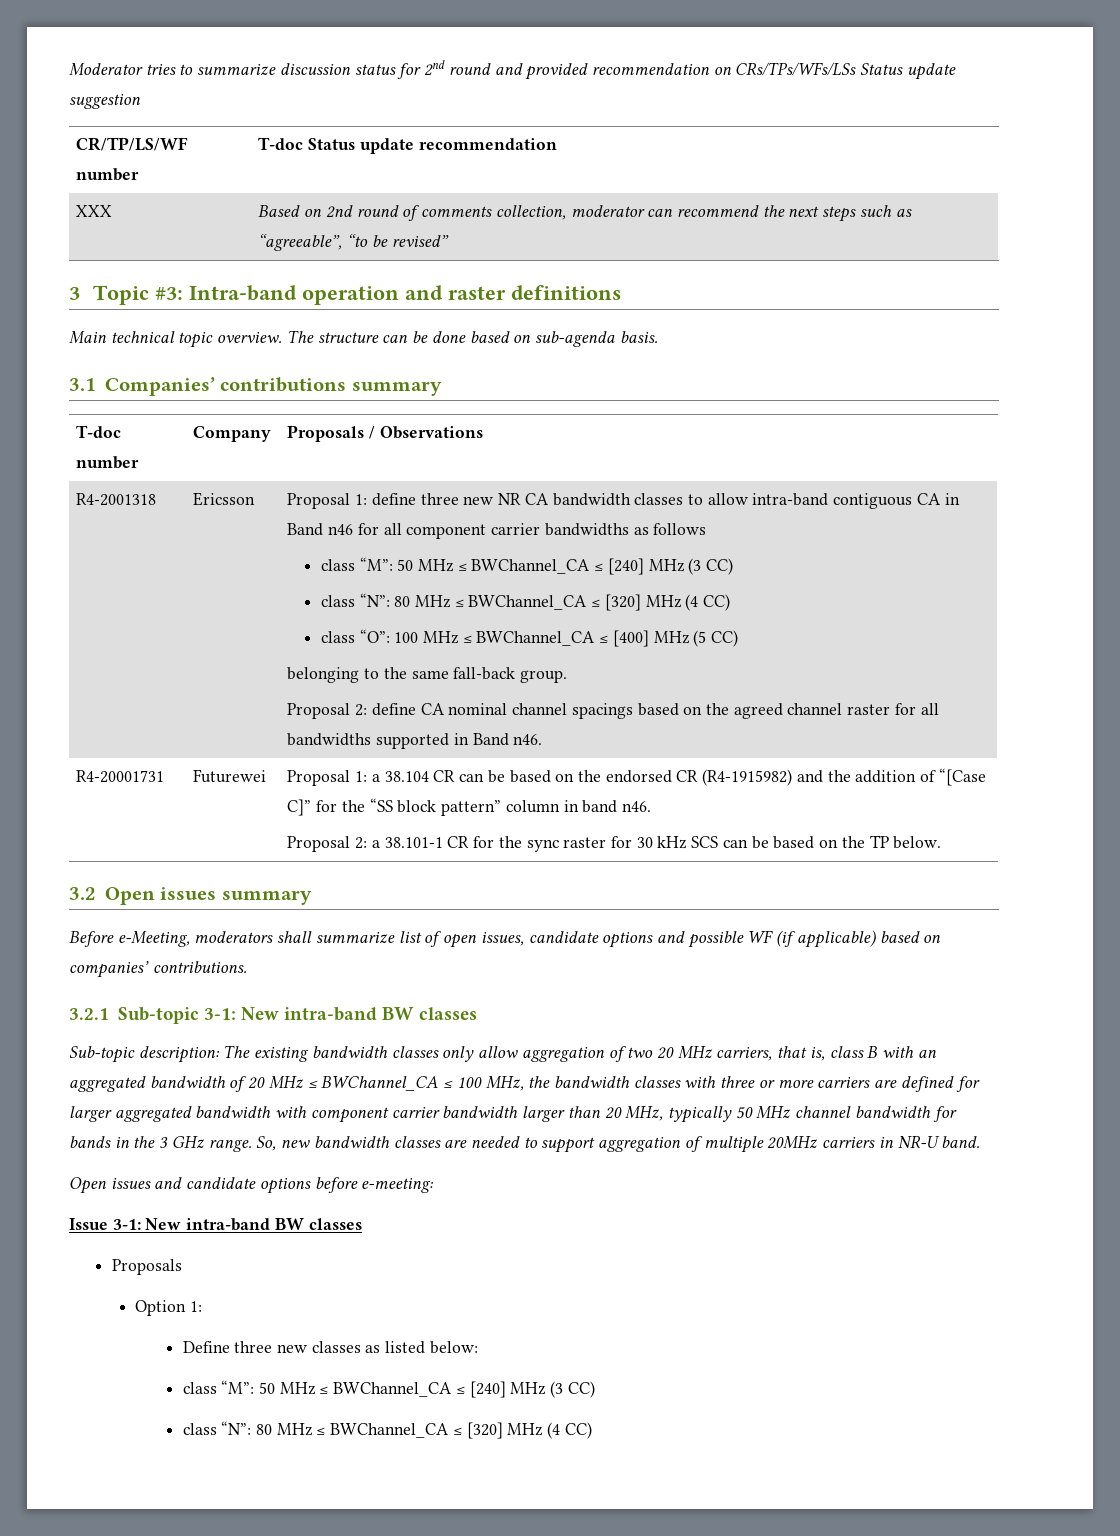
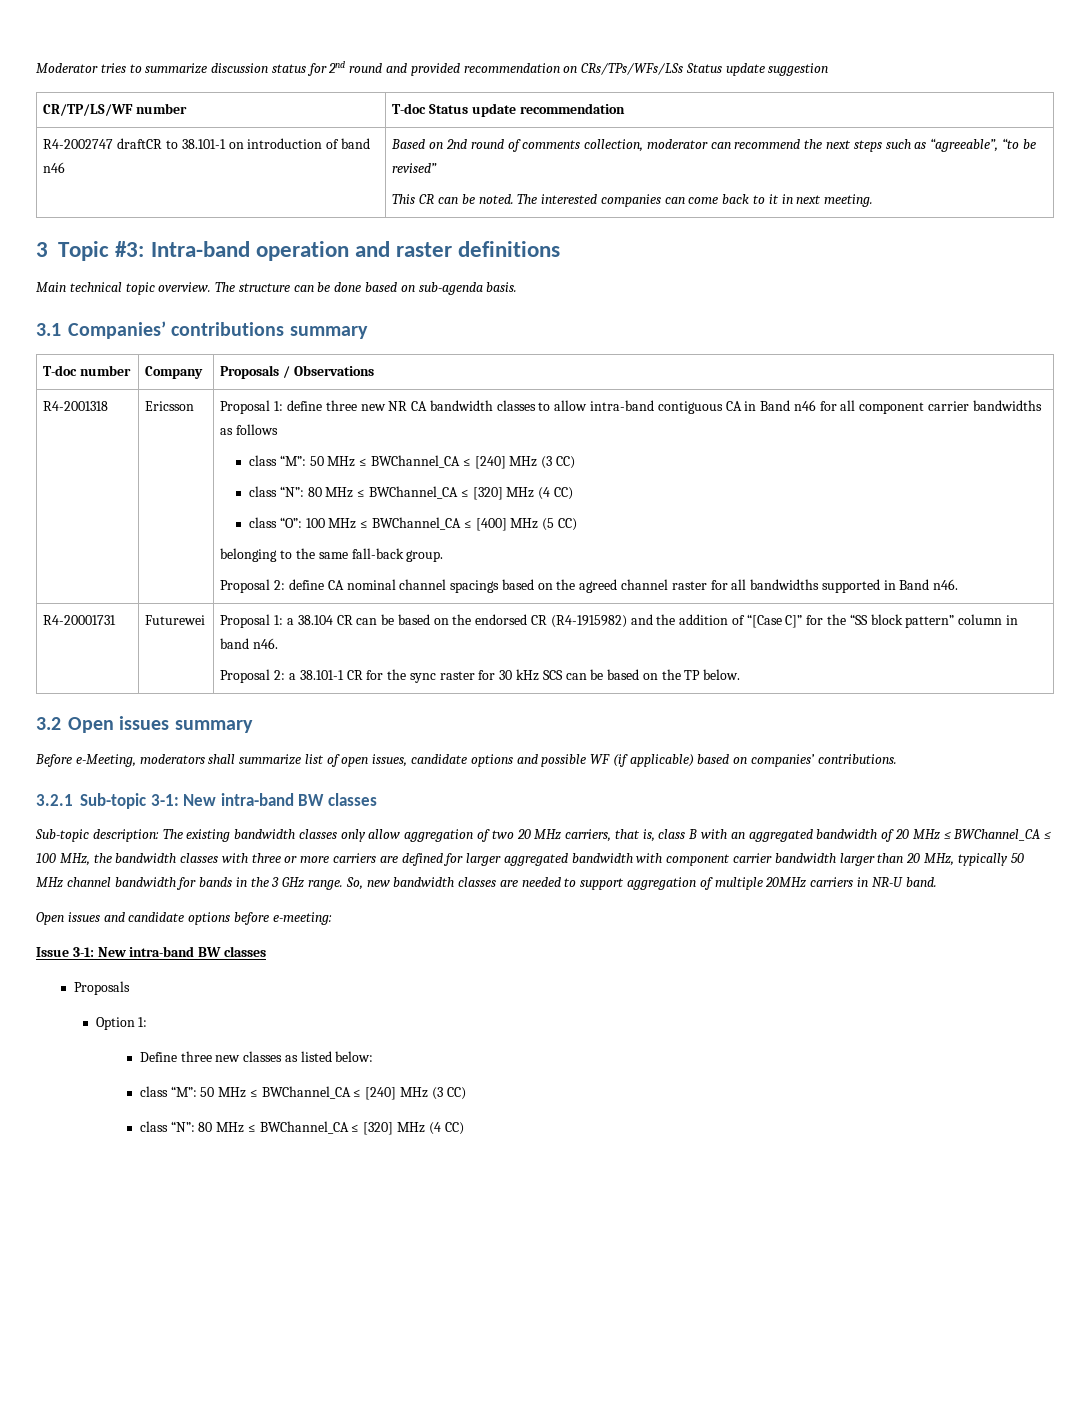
[76,205,113,217] XXX -> [43,138,370,149] [43,162,66,173] R4-2002747 draftCR to 38.101-1 on introduction of band n46
(449, 241) none -> [392,194,874,207] // This CR can be noted. The interested companies can come back to it in next meeting.

